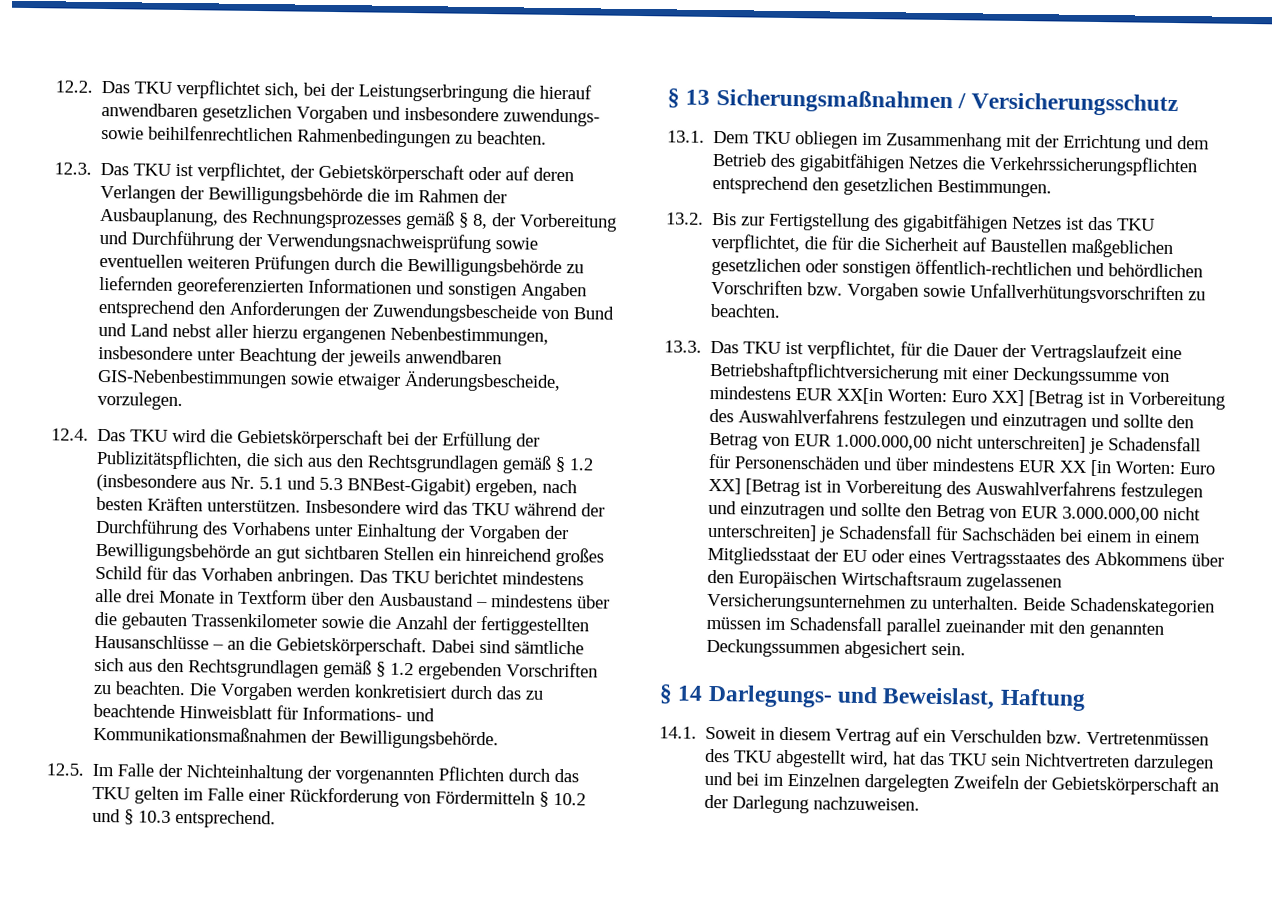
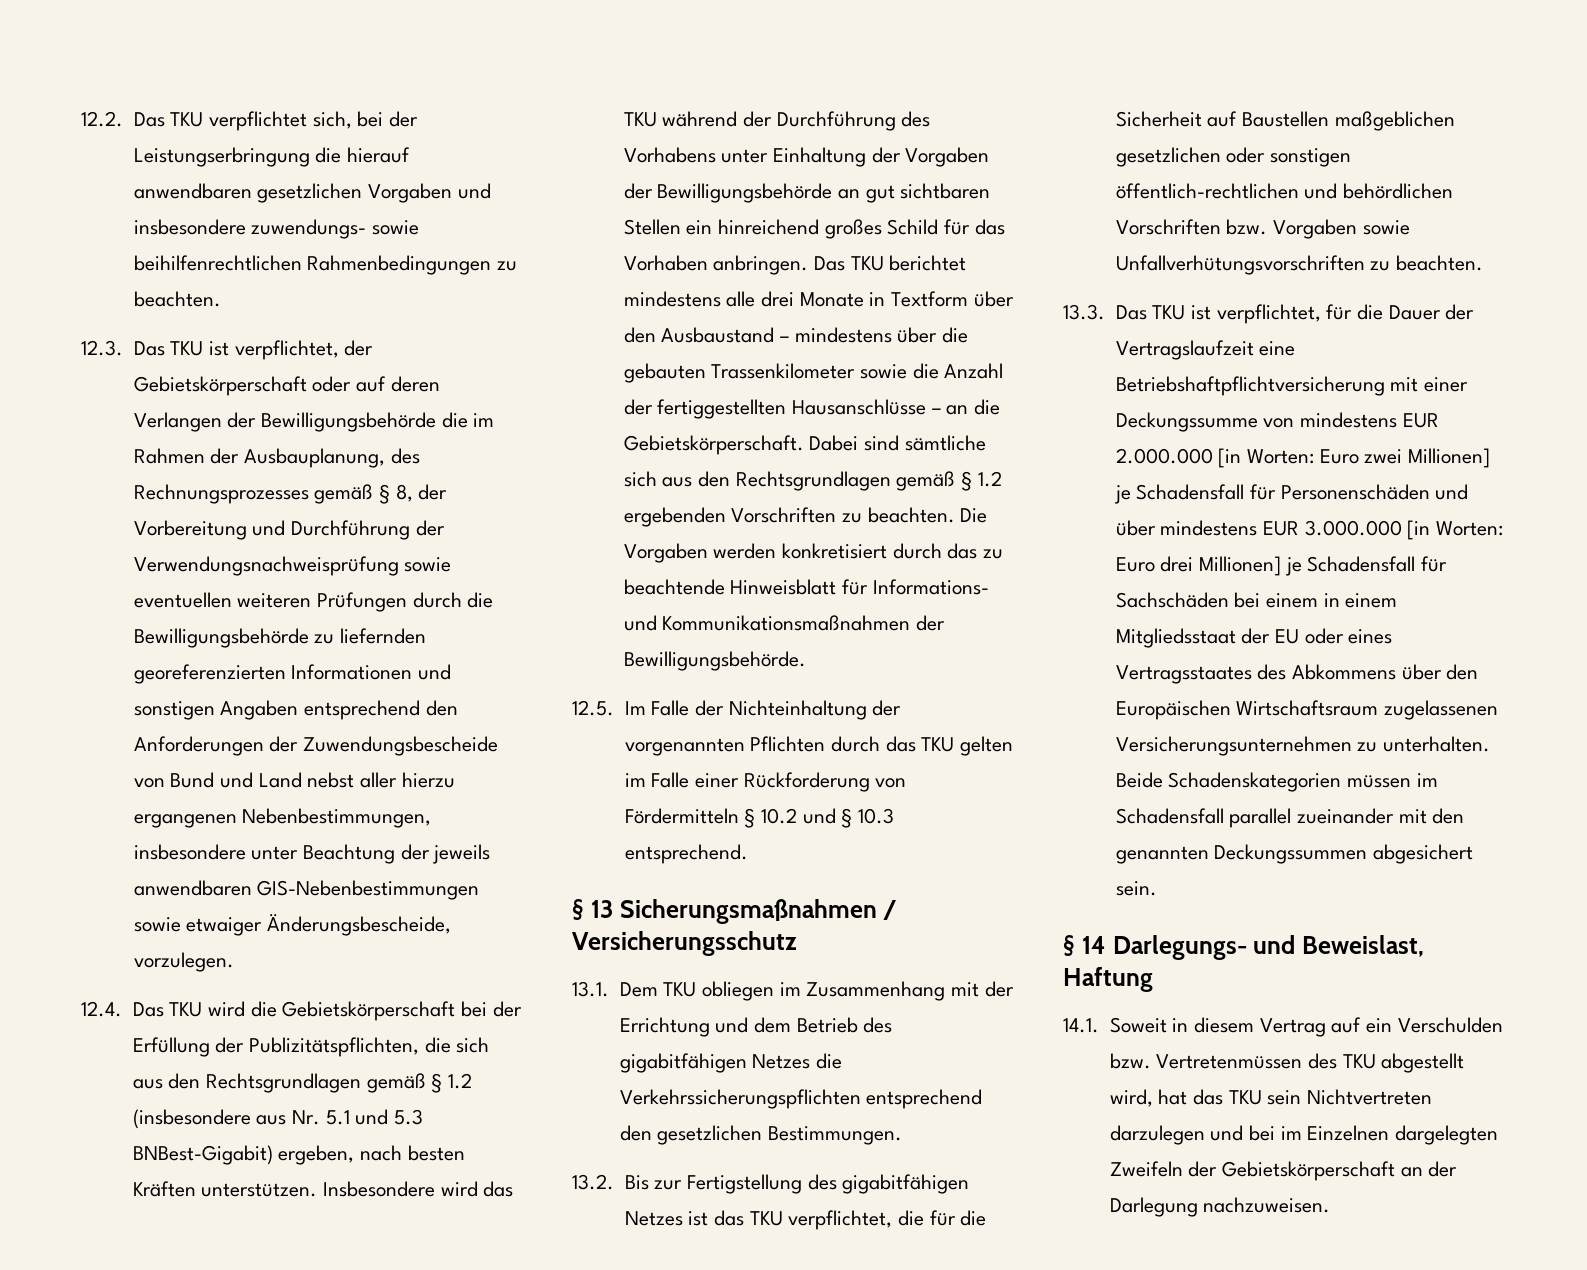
[836,387,1226,410] [709,408,1195,431] [709,432,1087,453] XX[in Worten: Euro XX] [Betrag ist in Vorbereitung des Auswahlverfahrens festzulegen und einzutragen und sollte den Betrag von EUR 1.000.000,00 nicht unterschreiten] -> [1115,448,1490,468] 2.000.000 [in Worten: Euro zwei Millionen]
[1059,459,1217,477] [708,477,1204,502] [708,500,1202,523] [707,523,818,542] XX [in Worten: Euro XX] [Betrag ist in Vorbereitung des Auswahlverfahrens festzulegen und einzutragen und sollte den Betrag von EUR 3.000.000,00 nicht unterschreiten] -> [1304,520,1503,540] [1115,556,1281,576] 3.000.000 [in Worten: Euro drei Millionen]

